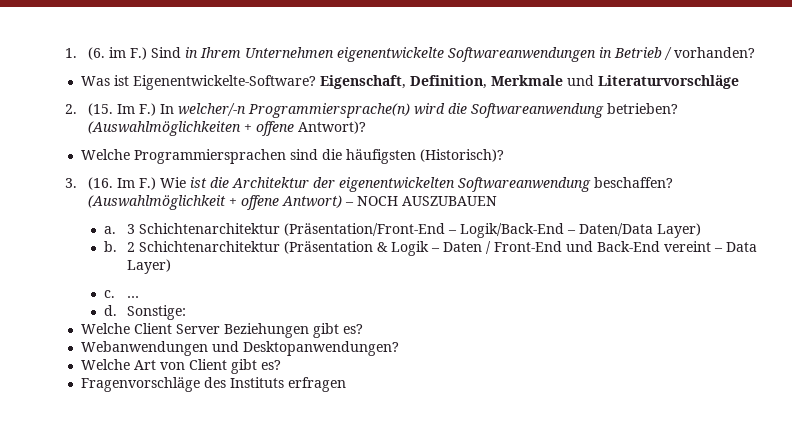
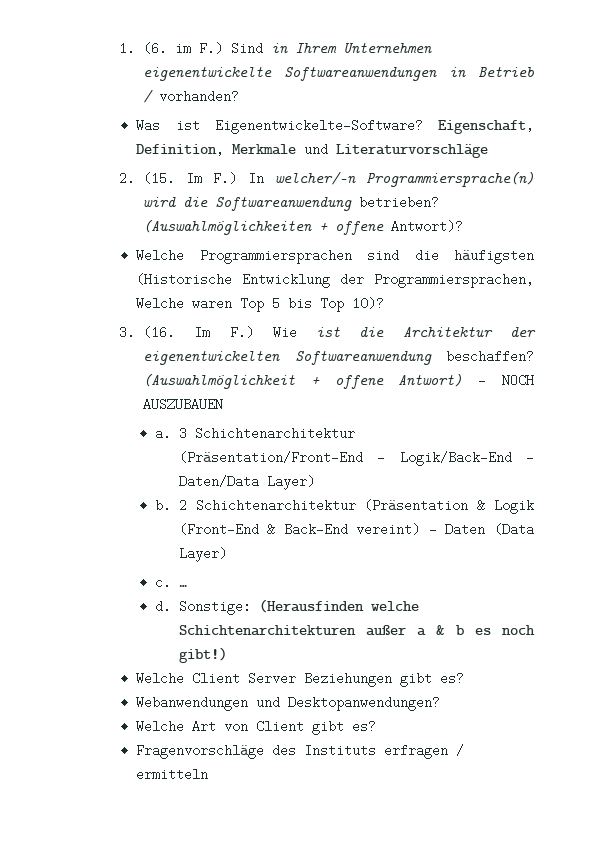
[419,149,504,162] (Historisch)? -> [136,273,534,288] [136,297,385,312] (Historische Entwicklung der Programmiersprachen, Welche waren Top 5 bis Top 10)?
[430,241,757,254] – Daten / Front-End und Back-End vereint – Data -> [178,523,534,536] (Front-End & Back-End vereint) – Daten (Data
(186, 312) none -> [258,599,419,613] [178,625,535,636] [178,647,227,663] (Herausfinden welche Schichtenarchitekturen außer a & b es noch gibt!)
(346, 384) none -> [456,744,465,757] [136,768,209,781] / ermitteln

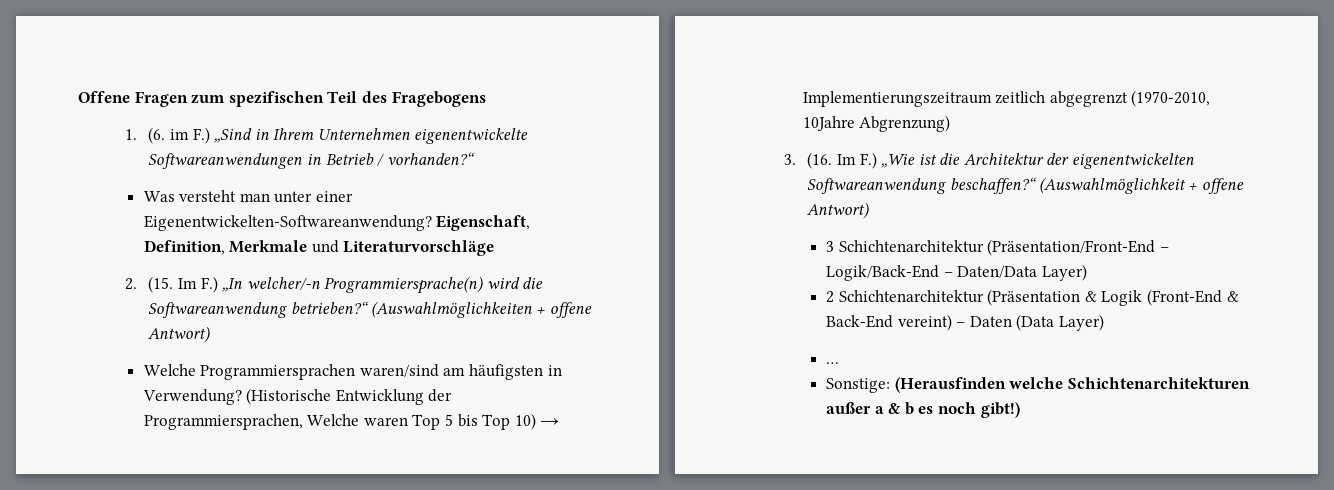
(119, 48) none -> [78,91,486,107] Offene Fragen zum spezifischen Teil des Fragebogens //
[231,42,264,55] Sind -> [214,128,253,143] „Sind
[159,90,240,103] vorhanden? -> [386,152,475,165] vorhanden?“
[175,119,423,134] ist Eigenentwickelte-Software? -> [179,190,353,203] [143,215,432,231] versteht man unter einer Eigenentwickelten-Softwareanwendung?
[248,172,265,185] In -> [222,278,243,292] „In
[359,196,440,209] betrieben? -> [290,301,369,314] betrieben?“
[391,220,464,233] Antwort)? -> [148,326,211,343] Antwort)
[367,249,534,264] sind die häufigsten -> [359,364,562,380] [142,389,242,405] waren/sind am häufigsten in Verwendung?
[352,297,385,310] 10)? -> [514,413,560,430] [802,90,1211,107] [802,115,951,132] 10) → Implementierungszeitraum zeitlich abgegrenzt (1970-2010, 10Jahre Abgrenzung)
[272,326,297,339] Wie -> [881,154,916,168] „Wie
[446,350,534,363] beschaffen? -> [949,177,1037,194] beschaffen?“
[478,374,534,387] [143,398,224,411] [155,427,172,440] – NOCH AUSZUBAUEN // a. -> (870, 210) //
[155,499,172,512] b. -> (1087, 272) none
[155,576,172,589] c. -> (1104, 322) none
[155,600,172,613] d. -> (840, 363) none
[136,672,465,687] [136,696,441,711] [136,720,377,735] [136,744,465,759] [136,768,209,781] // Welche Client Server Beziehungen gibt es? // Webanwendungen und Desktopanwendungen? // Welche Art von Client gibt es? // Fragenvorschläge des Instituts erfragen / ermitteln -> (1020, 410) none

